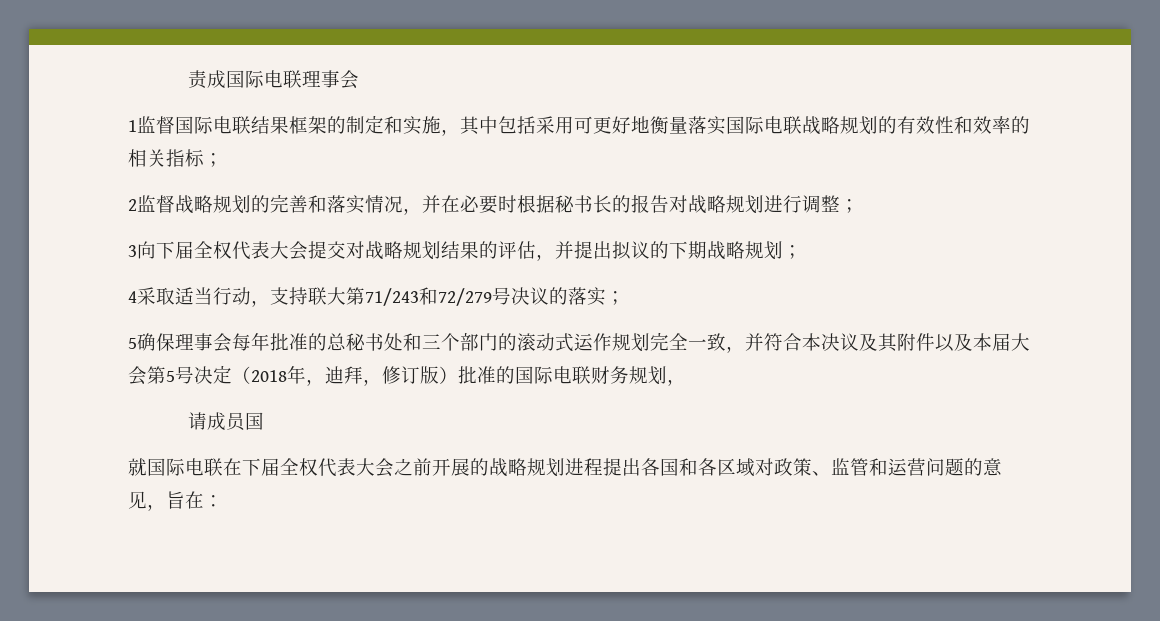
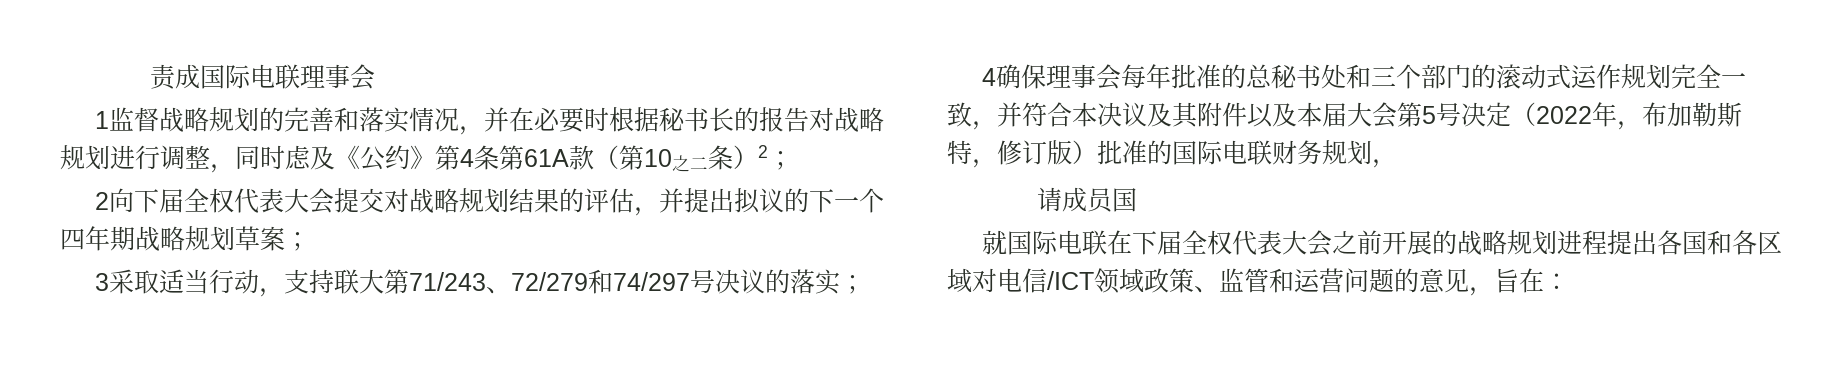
[175,115,1030,136] [128,149,223,167] [128,195,175,213] 国际电联结果框架的制定和实施，其中包括采用可更好地衡量落实国际电联战略规划的有效性和效率的相关指标； // 2监督 -> (159, 119) none
[840,199,859,213] [128,245,137,257] ； // 3 -> [210,145,793,173] [94,192,109,210] ，同时虑及《公约》第4条第61A款（第10之二条）2； // 2
(688, 250) none -> [833,188,884,213] [60,226,110,251] 一个四年
[783,245,802,259] [128,291,137,303] ； // 4 -> [235,226,310,251] [94,273,109,291] 草案； // 3
[419,287,492,306] 和72/279 -> [485,269,690,294] 、72/279和74/297
[128,338,137,349] 5 -> [981,68,996,86] 4
[251,365,363,386] 2018年，迪拜 -> [1536,102,1742,130] [947,140,972,165] 2022年，布加勒斯特
(774, 467) none -> [997,268,1144,294] 电信/ICT领域

